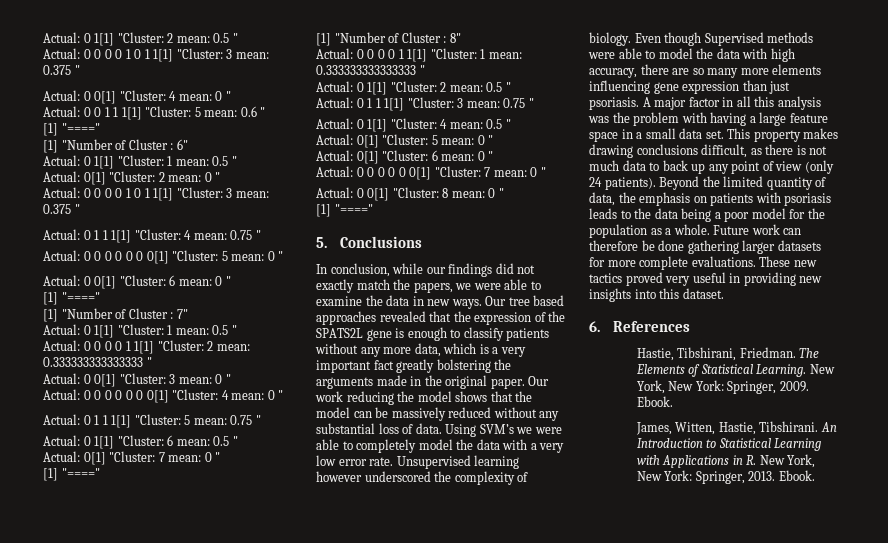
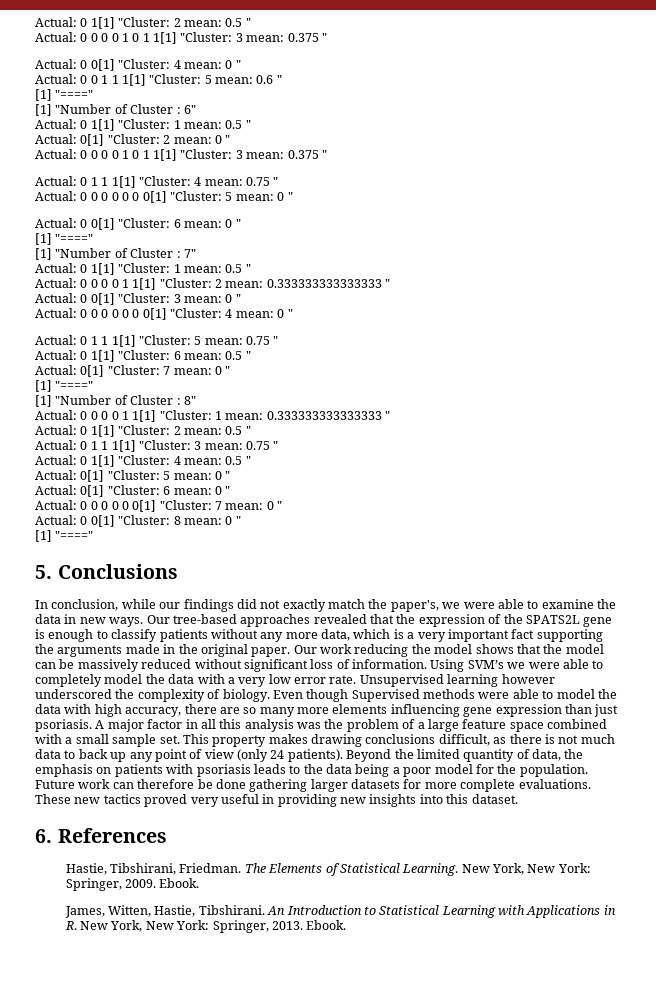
[413,282,453,293] papers, -> [390,600,439,612] paper's,
[508,295,565,306] tree based -> [172,614,237,624] tree-based
[396,359,491,373] greatly bolstering -> [536,629,603,642] supporting
[539,411,560,421] [316,423,375,434] any substantial -> [243,659,308,672] significant
[415,423,442,434] data. -> [352,659,427,669] information.
[681,112,747,126] with having -> [402,719,416,729] of
[621,129,633,139] in -> [547,719,607,729] [35,734,62,744] combined with
[679,128,703,139] data -> [112,734,157,747] sample
[589,224,710,238] population as a whole. -> [519,764,588,777] population.

